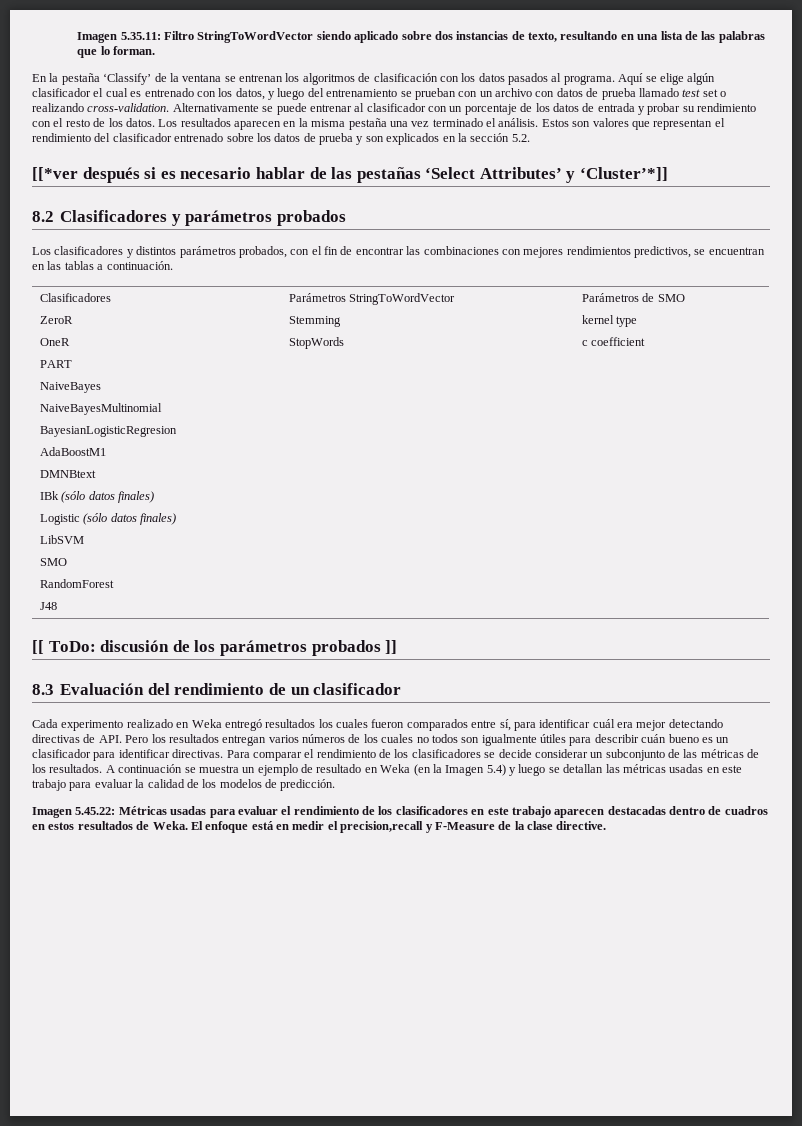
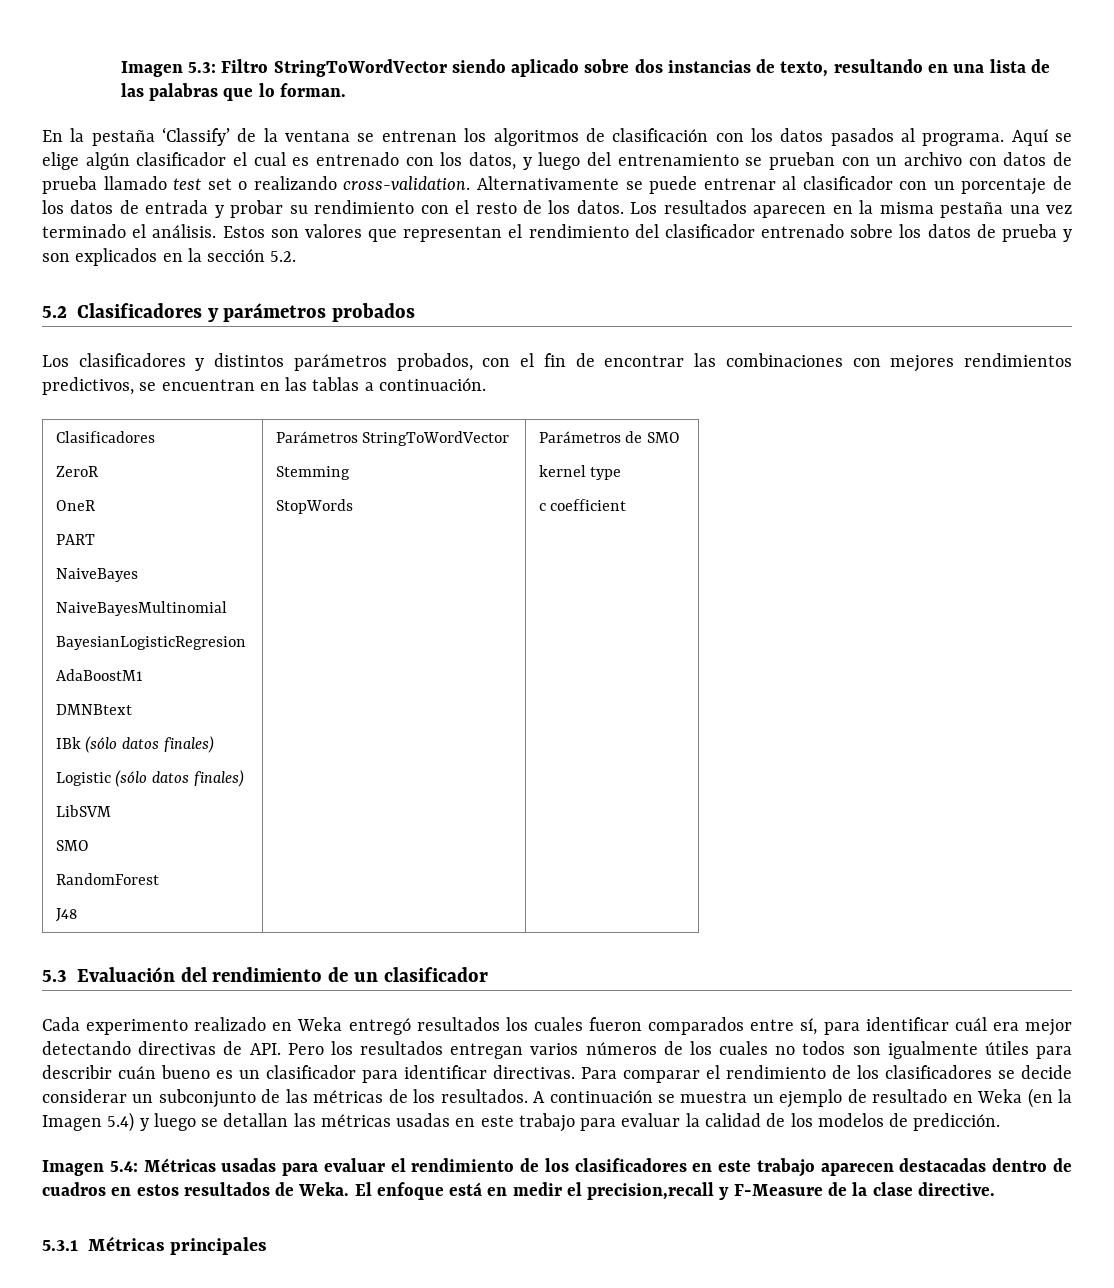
[77,32,161,43] Imagen 5.35.11: -> [120,61,217,77] Imagen 5.3:
[32,167,669,183] [32,211,54,222] [[*ver después si es necesario hablar de las pestañas ‘Select Attributes’ y ‘Cluster’*]] // 8.2 -> [42,306,67,318] 5.2
[32,640,398,656] [32,684,54,695] [[ ToDo: discusión de los parámetros probados ]] // 8.3 -> [42,970,67,982] 5.3
[75,807,116,815] 5.45.22: -> [109,1161,138,1172] 5.4:
(607, 825) none -> [42,1236,268,1255] // 5.3.1 Métricas principales

